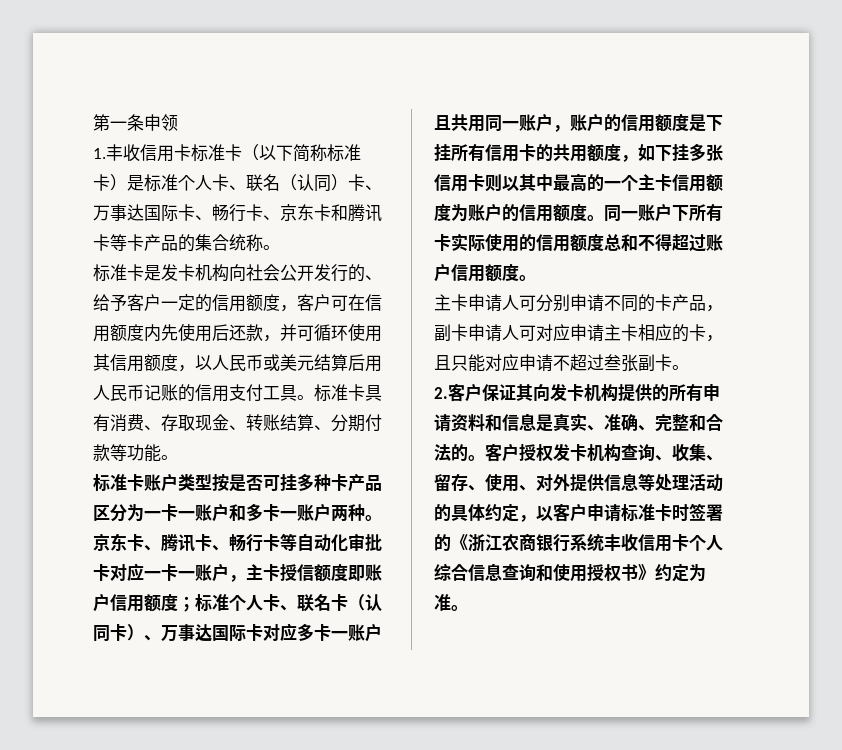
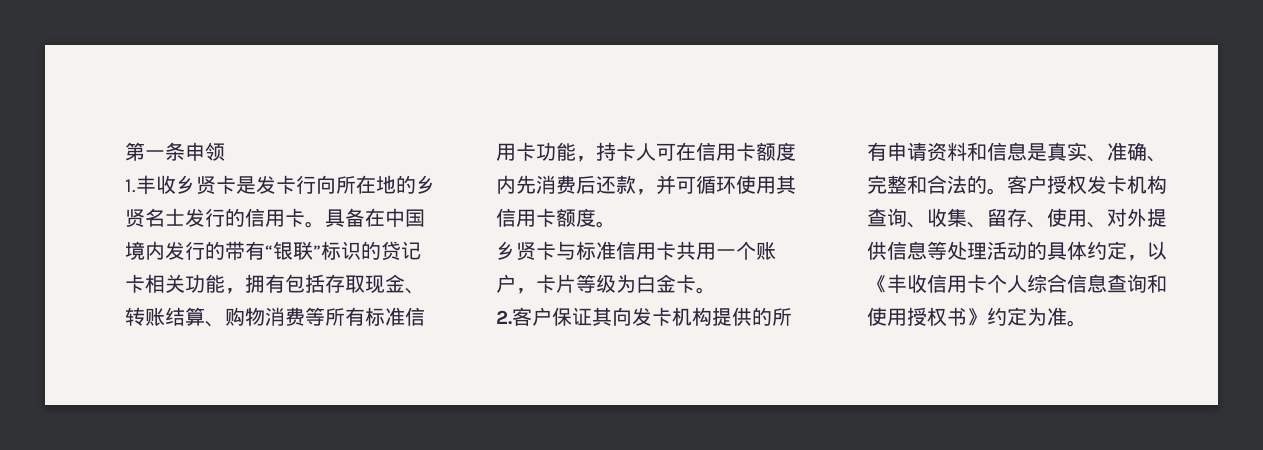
[140,144,361,162] [93,174,382,192] [93,204,382,222] [93,234,280,252] [93,264,382,282] [93,294,331,312] 信用卡标准卡（以下简称标准卡）是标准个人卡、联名（认同）卡、万事达国际卡、畅行卡、京东卡和腾讯卡等卡产品的集合统称。 // 标准卡是发卡机构向社会公开发行的、给予客户一定的信用额度，客户 -> [176,175,436,195] [125,208,425,228] [125,241,421,261] [125,274,425,294] [125,307,425,327] [496,142,656,162] 乡贤卡是发卡行向所在地的乡贤名士发行的信用卡。具备在中国境内发行的带有“银联”标识的贷记卡相关功能，拥有包括存取现金、转账结算、购物消费等所有标准信用卡功能，持卡人
(110, 333) none -> [736,142,756,161] 卡
[178,323,212,342] 使用 -> [536,175,576,194] 消费
[144,354,382,372] [93,384,382,402] [93,414,382,432] [93,444,178,462] [93,473,382,492] [93,503,382,522] [93,533,382,552] [93,563,382,582] [93,593,382,612] [93,623,382,642] [434,113,723,132] [434,143,723,162] [434,173,723,192] [434,203,723,222] [434,233,723,252] [434,263,536,282] [434,294,723,312] [434,324,723,342] [434,354,655,372] 额度，以人民币或美元结算后用人民币记账的信用支付工具。标准卡具有消费、存取现金、转账结算、分期付款等功能。 // 标准卡账户类型按是否可挂多种卡产品区分为一卡一账户和多卡一账户两种。京东卡、腾讯卡、畅行卡等自动化审批卡对应一卡一账户，主卡授信额度即账户信用额度；标准个人卡、联名卡（认同卡）、万事达国际卡对应多卡一账户且共用同一账户，账户的信用额度是下挂所有信用卡的共用额度，如下挂多张信用卡则以其中最高的一个主卡信用额度为账户的信用额度。同一账户下所有卡实际使用的信用额度总和不得超过账户信用额度。 // 主卡申请人可分别申请不同的卡产品，副卡申请人可对应申请主卡相应的卡，且只能对应申请不超过叁张副 -> [536,208,616,228] [496,241,776,261] [496,274,676,294] 卡额度。 // 乡贤卡与标准信用卡共用一个账户，卡片等级为白金
[553,503,723,522] [434,533,604,552] 客户申请标准卡时签署的《浙江农商银行系统 -> [867,275,887,293] 《

